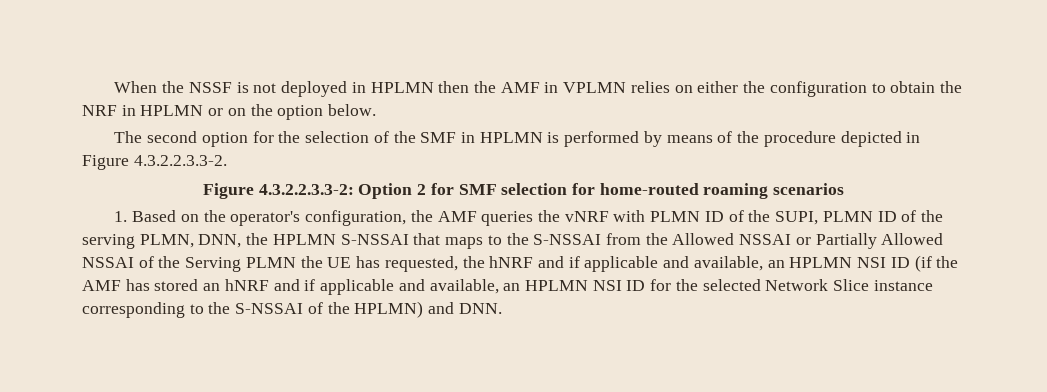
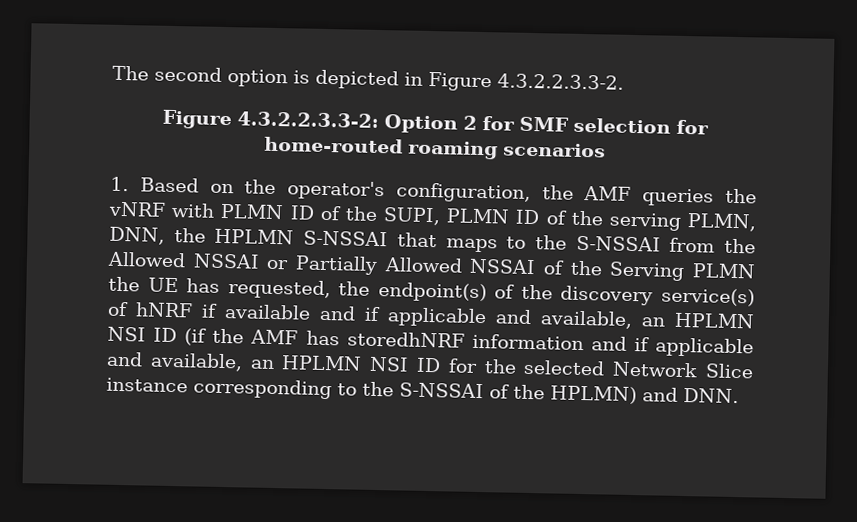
[114,81,962,97] [82,104,377,120] [114,131,836,147] When the NSSF is not deployed in HPLMN then the AMF in VPLMN relies on either the configuration to obtain the NRF in HPLMN or on the option below. // The second option for the selection of the SMF in HPLMN is performed by means of the procedure -> [112,65,310,88] The second option is
[489,256,534,268] hNRF -> [377,282,755,307] [107,301,311,320] endpoint(s) of the discovery service(s) of hNRF if available
[154,279,269,291] stored an hNRF -> [346,331,584,351] storedhNRF information

